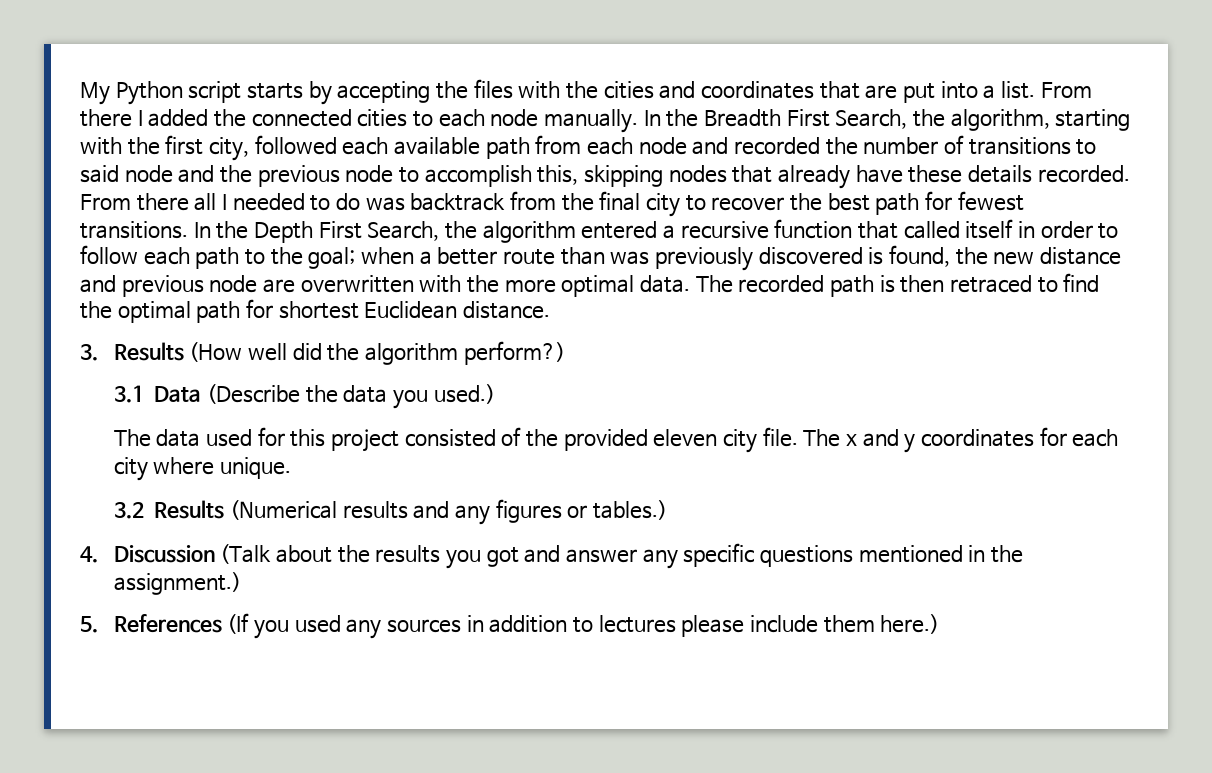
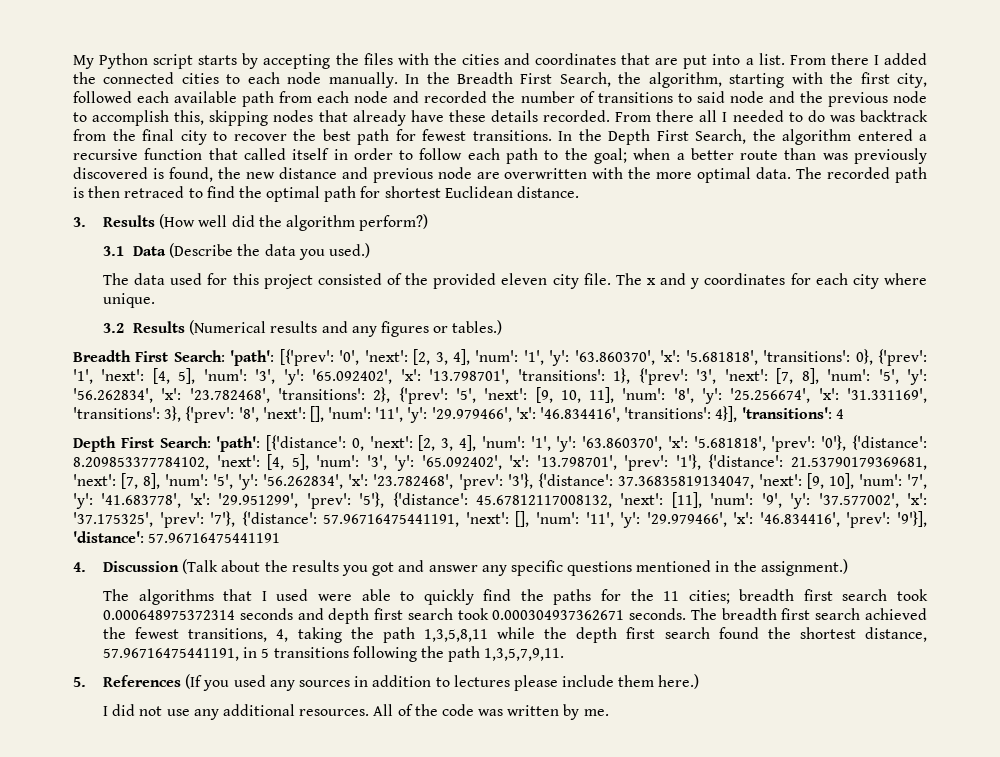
(667, 510) none -> [73,349,928,366] [73,368,928,385] [73,387,927,404] [73,406,844,423] [73,435,928,452] [73,454,928,471] [73,473,927,490] [73,492,928,509] [73,511,927,528] [73,531,281,543] // Breadth First Search: 'path': [{'prev': '0', 'next': [2, 3, 4], 'num': '1', 'y': '63.860370', 'x': '5.681818', 'transitions': 0}, {'prev': '1', 'next': [4, 5], 'num': '3', 'y': '65.092402', 'x': '13.798701', 'transitions': 1}, {'prev': '3', 'next': [7, 8], 'num': '5', 'y': '56.262834', 'x': '23.782468', 'transitions': 2}, {'prev': '5', 'next': [9, 10, 11], 'num': '8', 'y': '25.256674', 'x': '31.331169', 'transitions': 3}, {'prev': '8', 'next': [], 'num': '11', 'y': '29.979466', 'x': '46.834416', 'transitions': 4}], 'transitions': 4 // Depth First Search: 'path': [{'distance': 0, 'next': [2, 3, 4], 'num': '1', 'y': '63.860370', 'x': '5.681818', 'prev': '0'}, {'distance': 8.209853377784102, 'next': [4, 5], 'num': '3', 'y': '65.092402', 'x': '13.798701', 'prev': '1'}, {'distance': 21.53790179369681, 'next': [7, 8], 'num': '5', 'y': '56.262834', 'x': '23.782468', 'prev': '3'}, {'distance': 37.36835819134047, 'next': [9, 10], 'num': '7', 'y': '41.683778', 'x': '29.951299', 'prev': '5'}, {'distance': 45.67812117008132, 'next': [11], 'num': '9', 'y': '37.577002', 'x': '37.175325', 'prev': '7'}, {'distance': 57.96716475441191, 'next': [], 'num': '11', 'y': '29.979466', 'x': '46.834416', 'prev': '9'}], 'distance': 57.96716475441191
(241, 583) none -> [103,589,929,605] [103,608,928,624] [103,627,927,643] [103,646,565,662] // The algorithms that I used were able to quickly find the paths for the 11 cities; breadth first search took 0.000648975372314 seconds and depth first search took 0.000304937362671 seconds. The breadth first search achieved the fewest transitions, 4, taking the path 1,3,5,8,11 while the depth first search found the shortest distance, 57.96716475441191, in 5 transitions following the path 1,3,5,7,9,11.
(940, 624) none -> [103,704,609,720] // I did not use any additional resources. All of the code was written by me.

